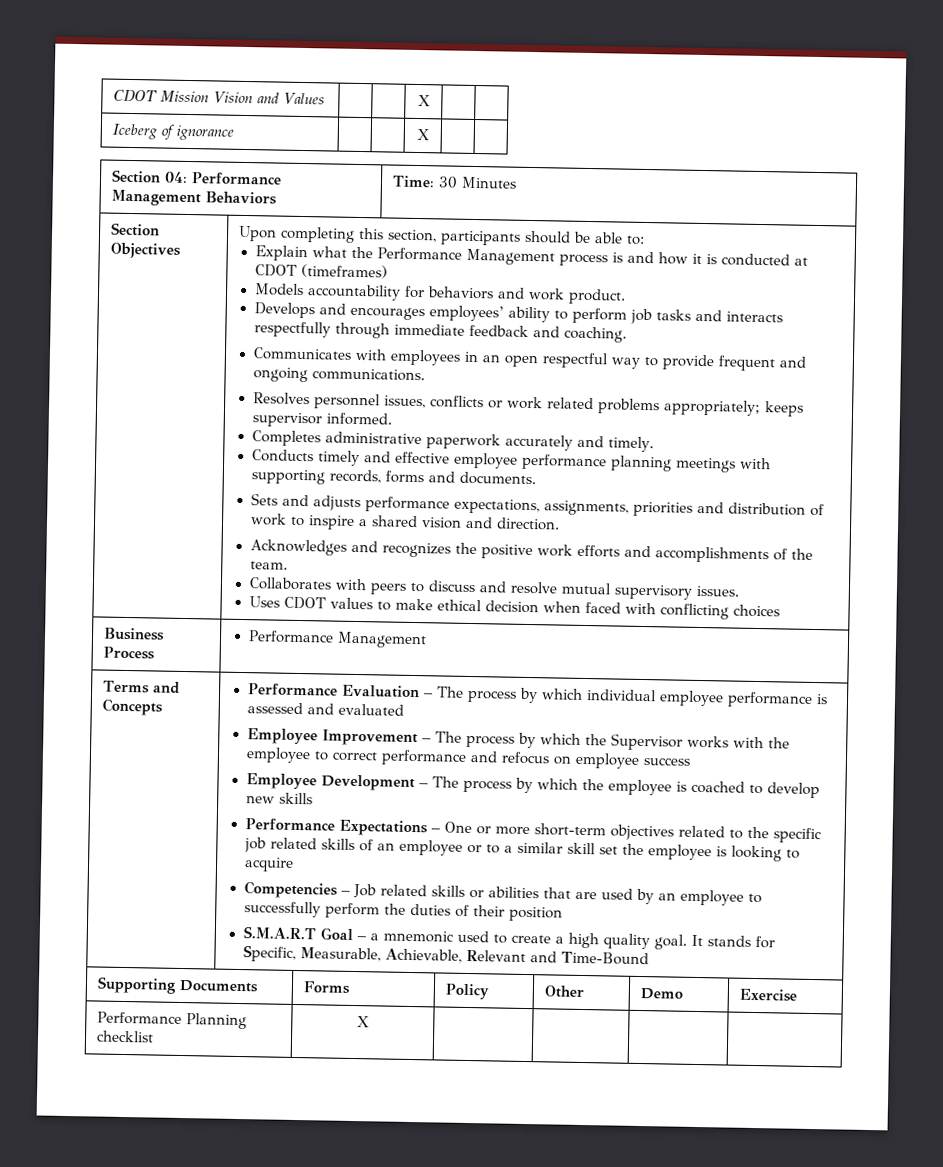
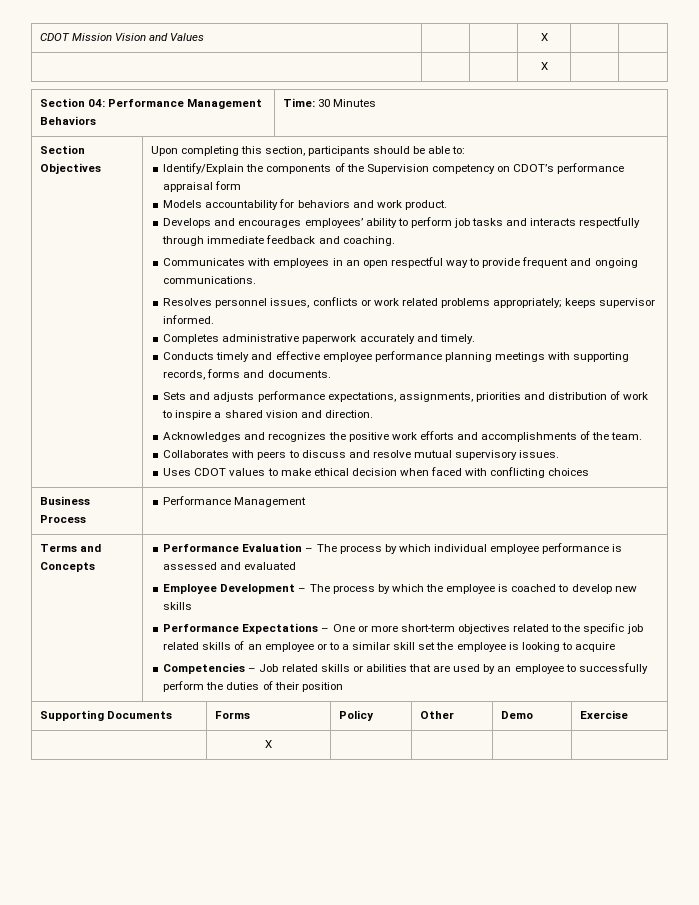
[112,123,235,141] Iceberg of ignorance -> (548, 37) none
[254,245,808,267] [254,263,388,279] Explain what the Performance Management process is and how it is conducted at CDOT (timeframes) -> [163,163,625,174] [163,181,242,192] Identify/Explain the components of the Supervision competency on CDOT’s performance appraisal form
[246,728,790,751] [245,747,690,769] // Employee Improvement – The process by which the Supervisor works with the employee to correct performance and refocus on employee success -> (297, 566) none
[242,926,775,950] [242,945,649,966] // S.M.A.R.T Goal – a mnemonic used to create a high quality goal. It stands for Specific, Measurable, Achievable, Relevant and Time-Bound -> (343, 687) none
[97,1011,248,1030] [96,1030,155,1043] Performance Planning checklist -> (628, 714) none

